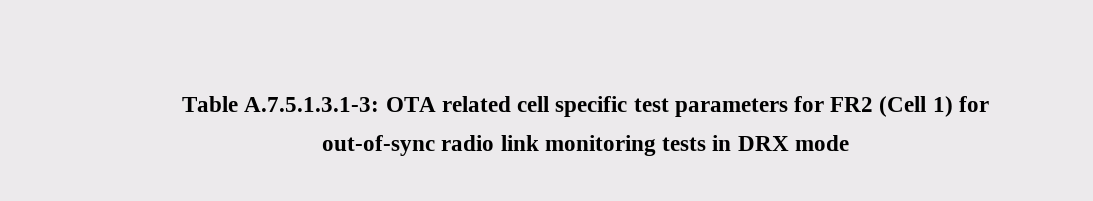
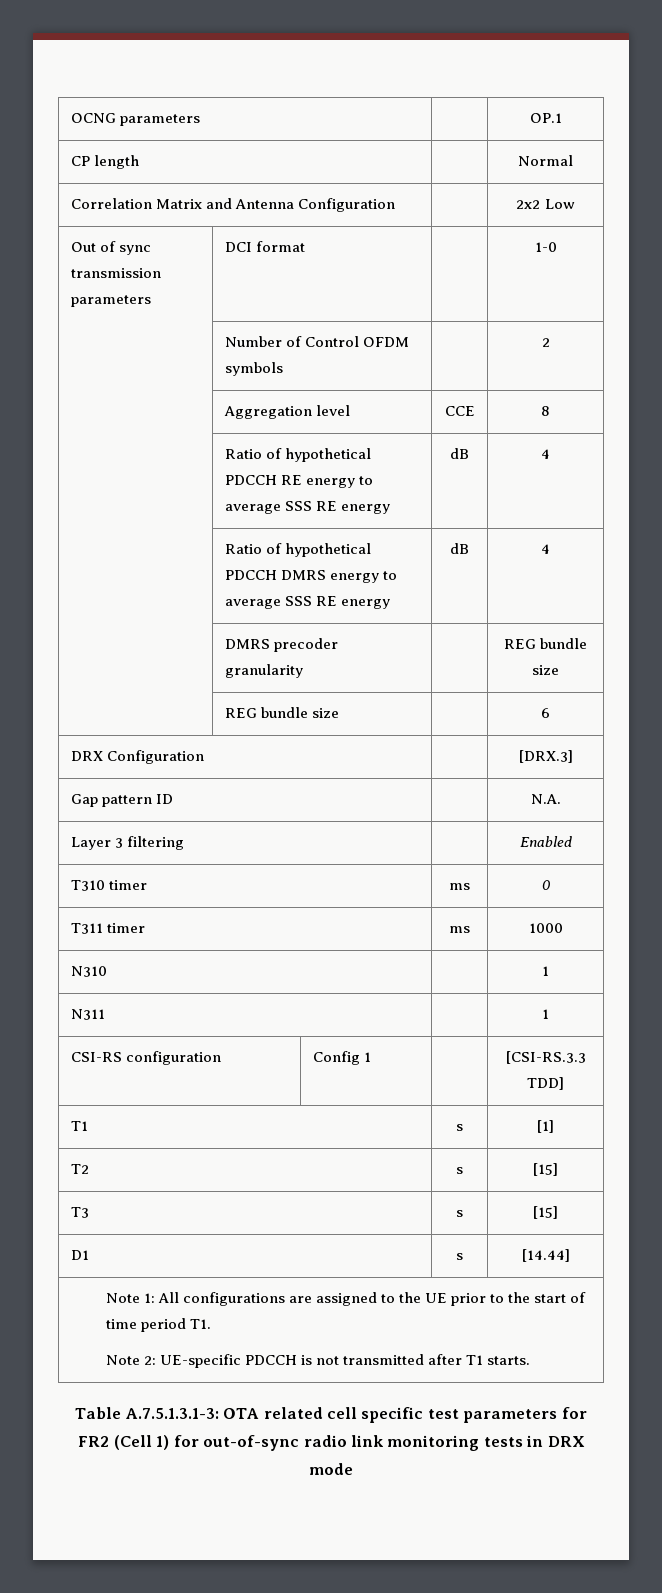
(182, 104) none -> [70,113,200,126] [529,113,562,123] [70,155,139,169] [518,155,573,166] [70,198,395,212] [516,199,575,209] [70,241,151,255] [70,268,161,278] [70,295,151,307] [224,241,305,252] [534,242,557,252] [224,336,409,347] [224,362,283,376] [541,338,550,347] [223,405,350,419] [444,406,475,416] [541,406,550,416] [224,448,371,462] [224,475,373,488] [224,501,390,514] [450,448,469,459] [541,449,550,459] [224,543,371,557] [224,570,397,583] [224,596,390,609] [450,543,469,554] [541,544,550,554] [224,638,338,652] [224,664,303,678] [503,638,588,649] [532,665,559,675] [224,707,339,718] [541,708,550,718] [70,750,204,764] [518,750,573,763] [70,794,173,807] [530,794,561,804] [70,836,184,850] [519,836,572,847] [70,880,147,891] [449,883,470,890] [541,880,550,890] [70,923,145,934] [449,926,470,933] [528,923,563,933] [70,966,107,977] [542,966,549,976] [70,1009,105,1020] [542,1009,549,1019] [70,1051,221,1065] [312,1051,371,1065] [505,1051,586,1064] [527,1077,564,1090] [70,1121,88,1131] [456,1124,463,1131] [537,1120,554,1133] [70,1164,89,1174] [456,1167,463,1174] [533,1163,558,1176] [70,1207,89,1218] [456,1210,463,1217] [533,1206,558,1219] [70,1250,89,1260] [456,1253,463,1260] [521,1249,570,1262] [105,1292,587,1306] [105,1318,211,1332] [105,1354,531,1368] OCNG parameters | | OP.1 // CP length | | Normal // Correlation Matrix and Antenna Configuration | | 2x2 Low // Out of sync transmission parameters | DCI format | | 1-0 // | Number of Control OFDM symbols | | 2 // | Aggregation level | CCE | 8 // | Ratio of hypothetical PDCCH RE energy to average SSS RE energy | dB | 4 // | Ratio of hypothetical PDCCH DMRS energy to average SSS RE energy | dB | 4 // | DMRS precoder granularity | | REG bundle size // | REG bundle size | | 6 // DRX Configuration | | [DRX.3] // Gap pattern ID | | N.A. // Layer 3 filtering | | Enabled // T310 timer | ms | 0 // T311 timer | ms | 1000 // N310 | | 1 // N311 | | 1 // CSI-RS configuration | Config 1 | | [CSI-RS.3.3 TDD] // T1 | s | [1] // T2 | s | [15] // T3 | s | [15] // D1 | s | [14.44] // Note 1: All configurations are assigned to the UE prior to the start of time period T1. // Note 2: UE-specific PDCCH is not transmitted after T1 starts. //

